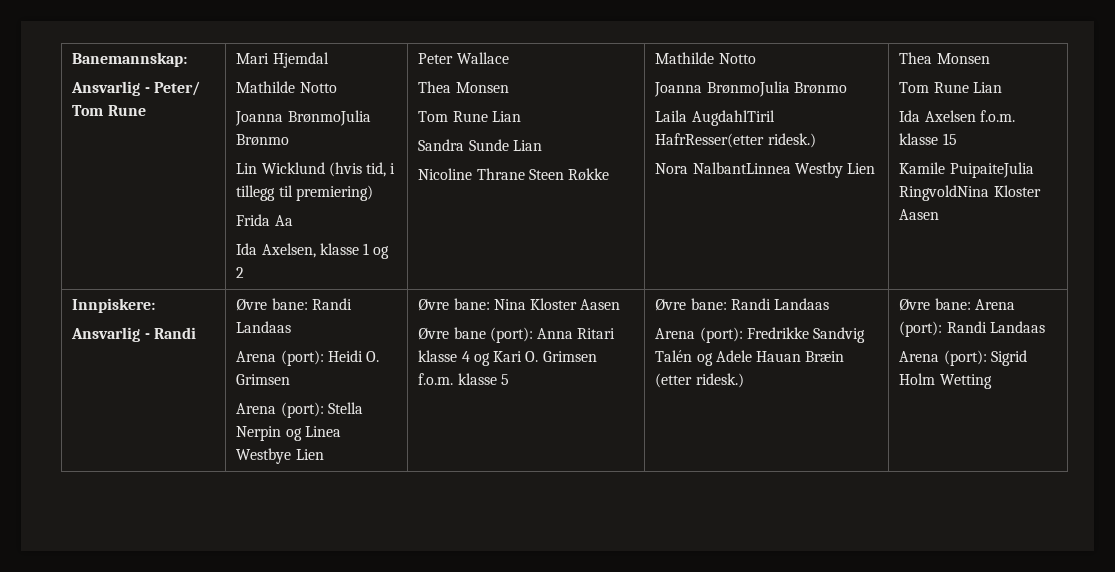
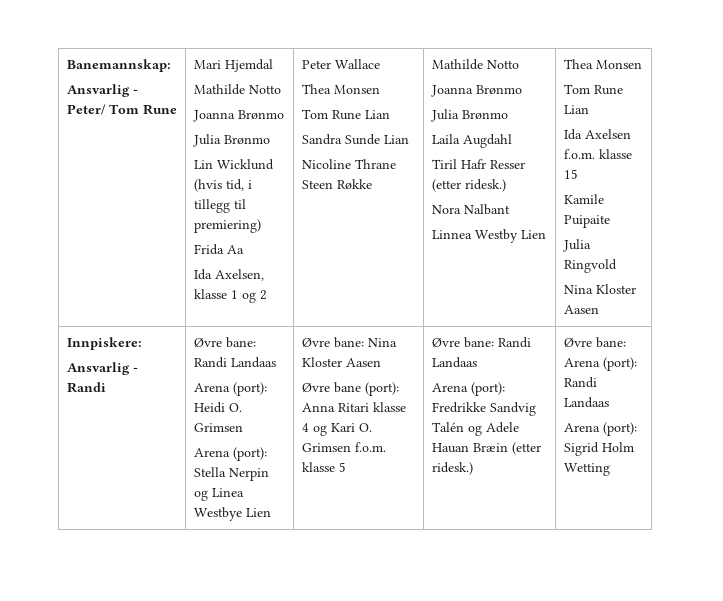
[287,110,371,126] BrønmoJulia -> [237,110,284,120] [192,134,221,147] Brønmo // Julia
[706,81,790,97] BrønmoJulia -> [475,85,522,95] [430,109,459,122] Brønmo // Julia
[691,110,775,126] [655,133,765,148] AugdahlTiril HafrResser(etter -> [462,134,512,148] [431,159,525,169] [431,179,461,192] Augdahl // Tiril Hafr Resser (etter
[692,162,791,174] NalbantLinnea -> [463,204,510,215] [431,230,472,239] Nalbant // Linnea
[949,162,1034,178] [899,185,990,201] PuipaiteJulia RingvoldNina -> [563,215,610,228] [562,239,591,252] [563,259,617,273] [563,285,593,294] Puipaite // Julia Ringvold // Nina

